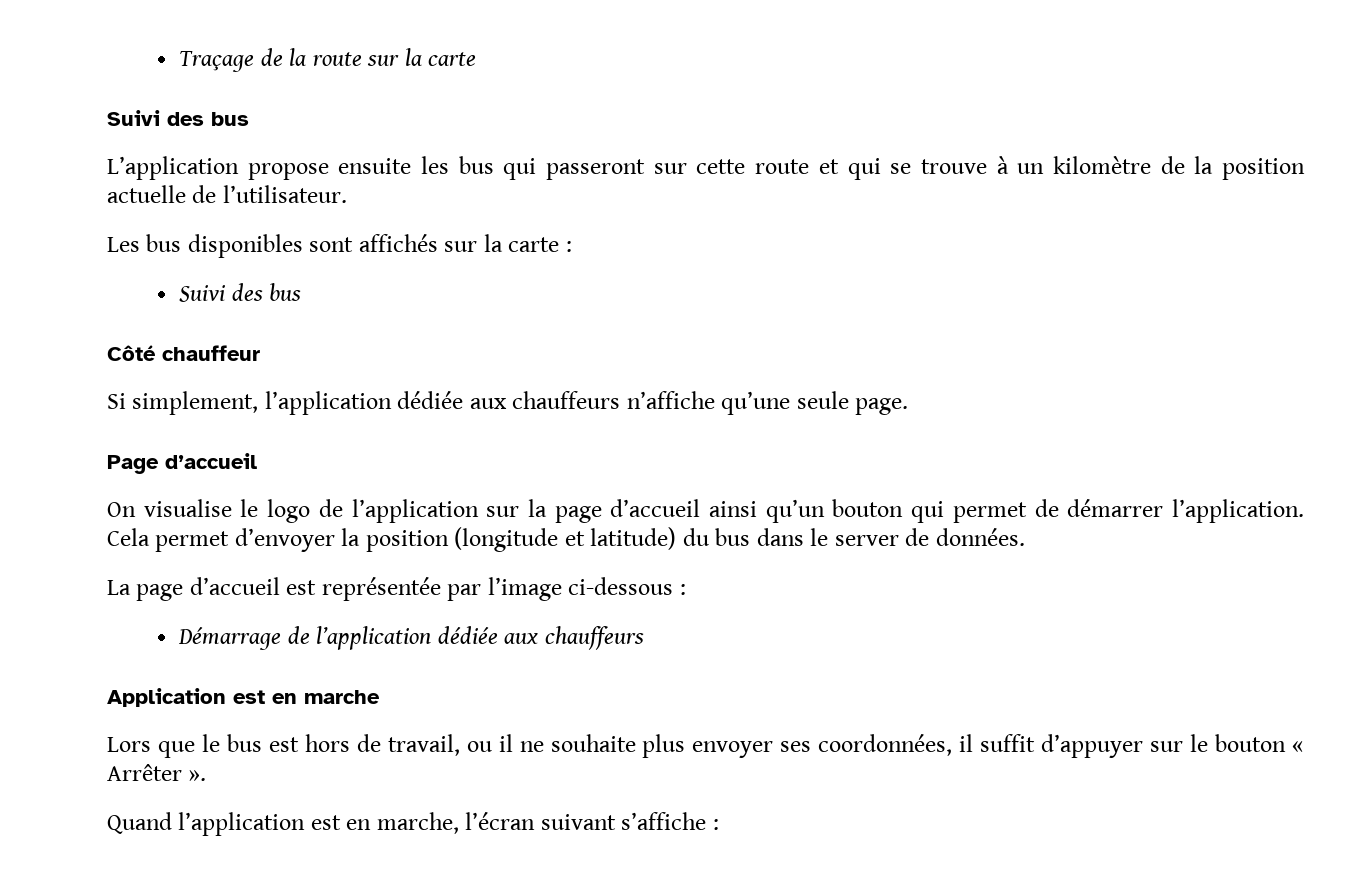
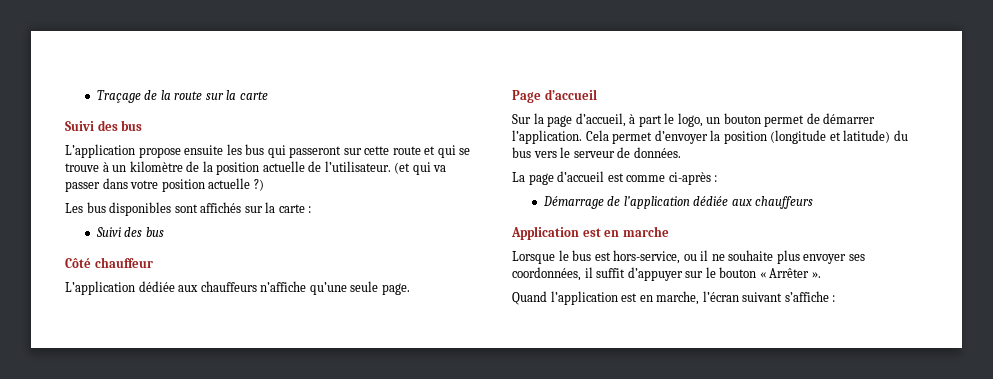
(347, 194) none -> [394,162,447,175] [65,178,264,192] (et qui va passer dans votre position actuelle ?)
[107,391,392,415] Si simplement, l’application -> [65,281,135,295] L’application
[107,499,945,523] On visualise le logo de l’application sur la page d’accueil ainsi qu’un bouton qui -> [512,113,761,127] Sur la page d’accueil, à part le logo, un bouton
[756,528,899,546] dans le server -> [533,147,615,158] vers le serveur
[321,577,674,601] représentée par l’image ci-dessous -> [626,172,711,185] comme ci-après
[107,737,195,758] Lors que -> [512,251,555,264] Lorsque
[304,734,460,756] hors de travail, -> [613,250,681,264] hors-service,

